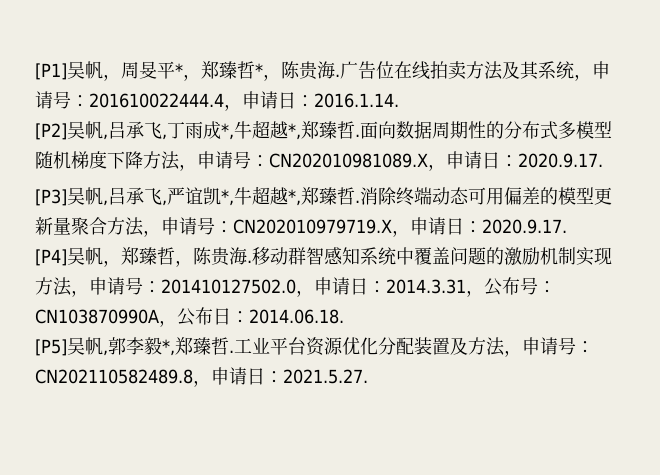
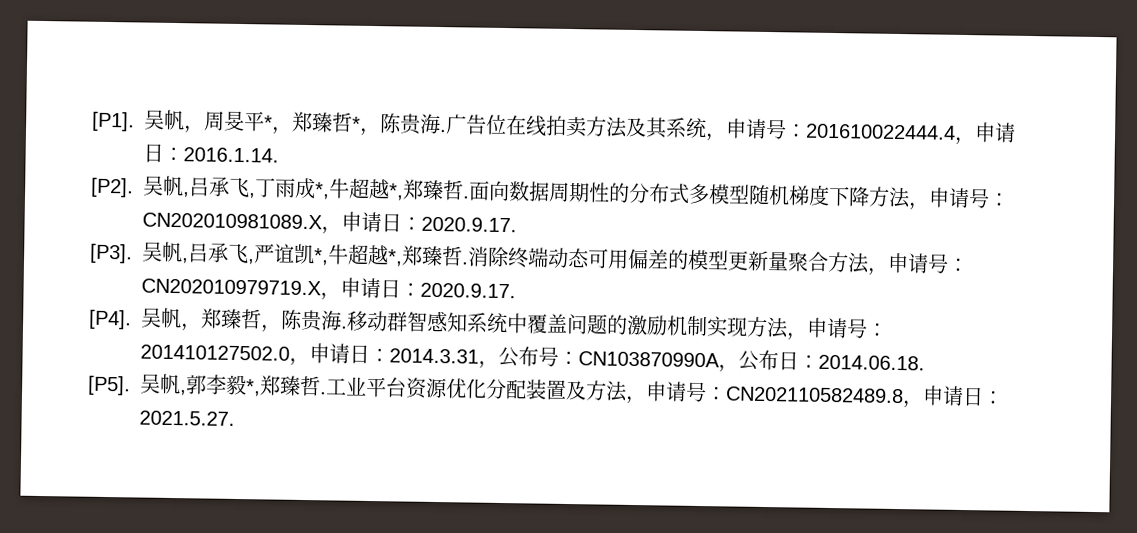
[35,63,67,80] [P1] -> [92,111,135,132] [P1].
[35,123,67,140] [P2] -> [91,177,134,198] [P2].
[35,189,67,206] [P3] -> [90,243,133,264] [P3].
[35,249,67,266] [P4] -> [88,309,132,330] [P4].
[35,339,67,356] [P5] -> [87,375,131,396] [P5].

